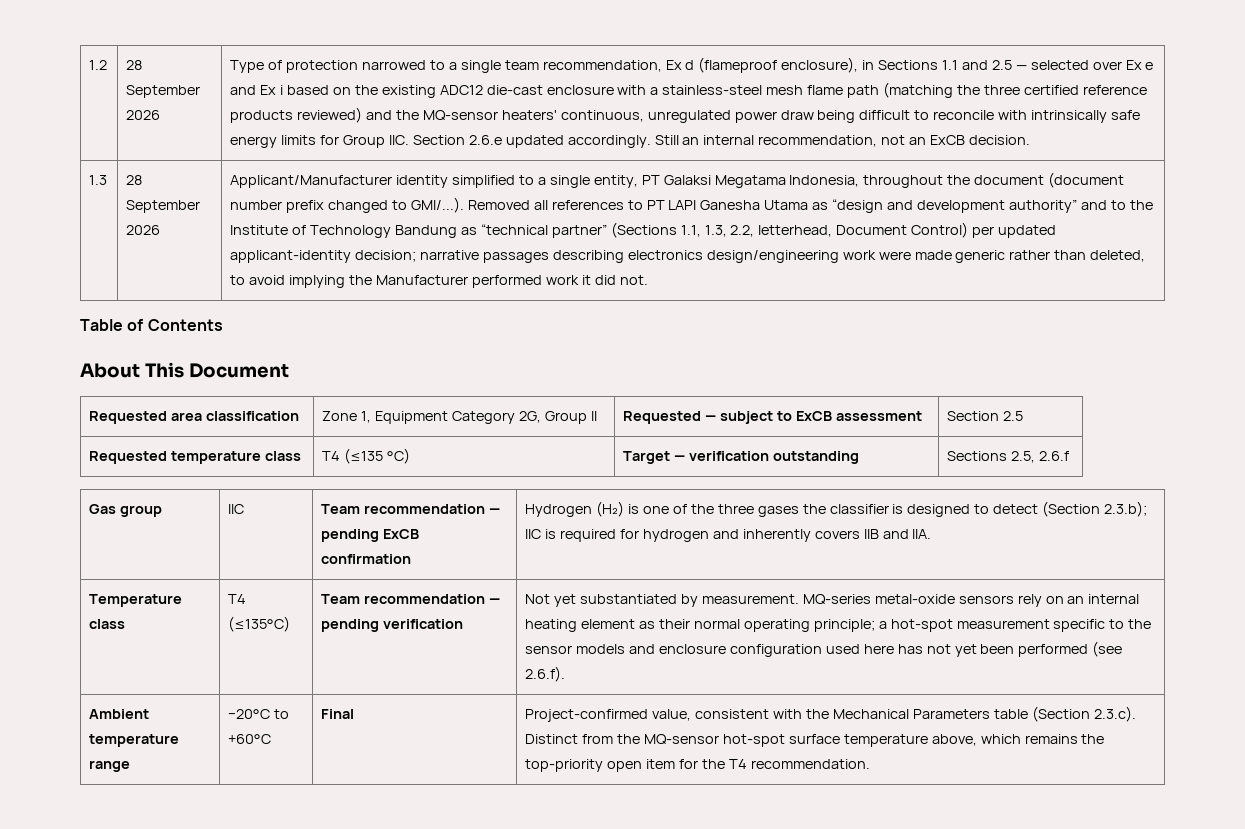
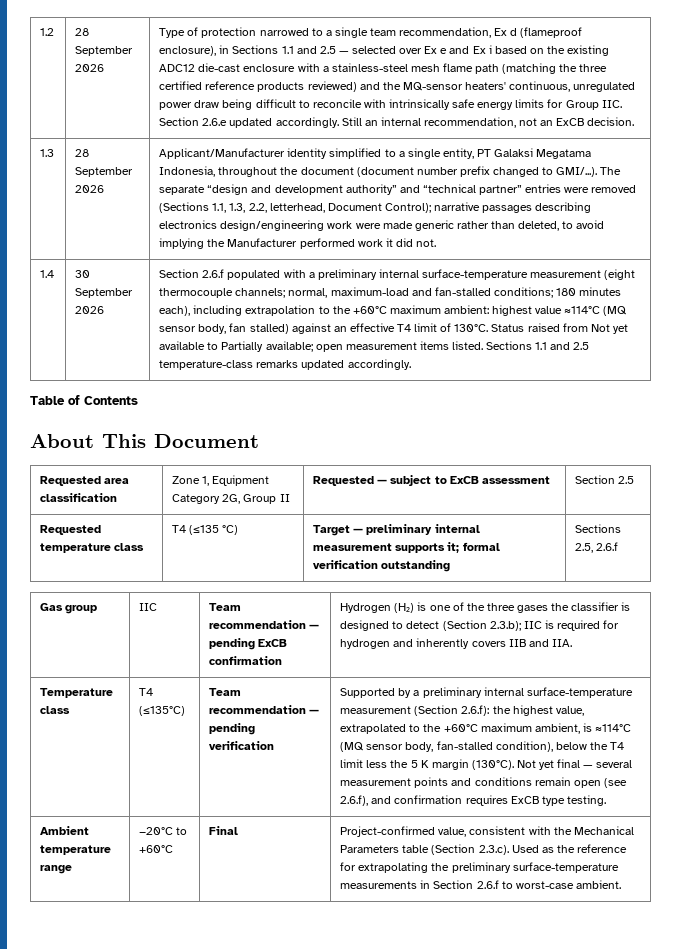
[467,200,829,210] Removed all references to PT LAPI Ganesha Utama as -> [600,167,622,175] [159,185,206,195] The separate
[1110,200,1153,210] [230,224,607,238] to the Institute of Technology Bandung as “technical partner” -> [422,184,637,195] “technical partner” entries were removed
[911,222,1057,238] [230,250,417,263] Control) per updated applicant-identity decision; -> [384,203,431,213] Control);
(648, 280) none -> [40,270,55,278] [75,270,91,278] [75,288,134,298] [75,306,105,314] [159,269,636,280] [159,287,622,298] [159,305,628,316] [159,323,628,334] [159,341,590,352] [159,359,411,370] // 1.4 | 30 September 2026 | Section 2.6.f populated with a preliminary internal surface-temperature measurement (eight thermocouple channels; normal, maximum-load and fan-stalled conditions; 180 minutes each), including extrapolation to the +60°C maximum ambient: highest value ≈114°C (MQ sensor body, fan stalled) against an effective T4 limit of 130°C. Status raised from Not yet available to Partially available; open measurement items listed. Sections 1.1 and 2.5 temperature-class remarks updated accordingly.
(686, 458) none -> [366,524,480,535] [313,542,500,553] preliminary internal measurement supports it; formal
[525,594,1140,607] [525,619,1152,632] [525,641,1123,657] [525,666,566,682] Not yet substantiated by measurement. MQ-series metal-oxide sensors rely on an internal heating element as their normal operating principle; a hot-spot measurement specific to the sensor models and enclosure configuration used here has not yet been performed (see 2.6.f). -> [340,687,633,698] [340,705,584,716] [340,723,631,734] [340,741,624,752] [340,759,633,770] [340,777,627,788] [340,795,606,806] Supported by a preliminary internal surface-temperature measurement (Section 2.6.f): the highest value, extrapolated to the +60°C maximum ambient, is ≈114°C (MQ sensor body, fan-stalled condition), below the T4 limit less the 5 K margin (130°C). Not yet final — several measurement points and conditions remain open (see 2.6.f), and confirmation requires ExCB type testing.
[525,734,1105,747] [525,759,870,772] Distinct from the MQ-sensor hot-spot surface temperature above, which remains the top-priority open item for the T4 recommendation. -> [511,844,627,853] [340,862,619,873] [340,880,621,889] Used as the reference for extrapolating the preliminary surface-temperature measurements in Section 2.6.f to worst-case ambient.

